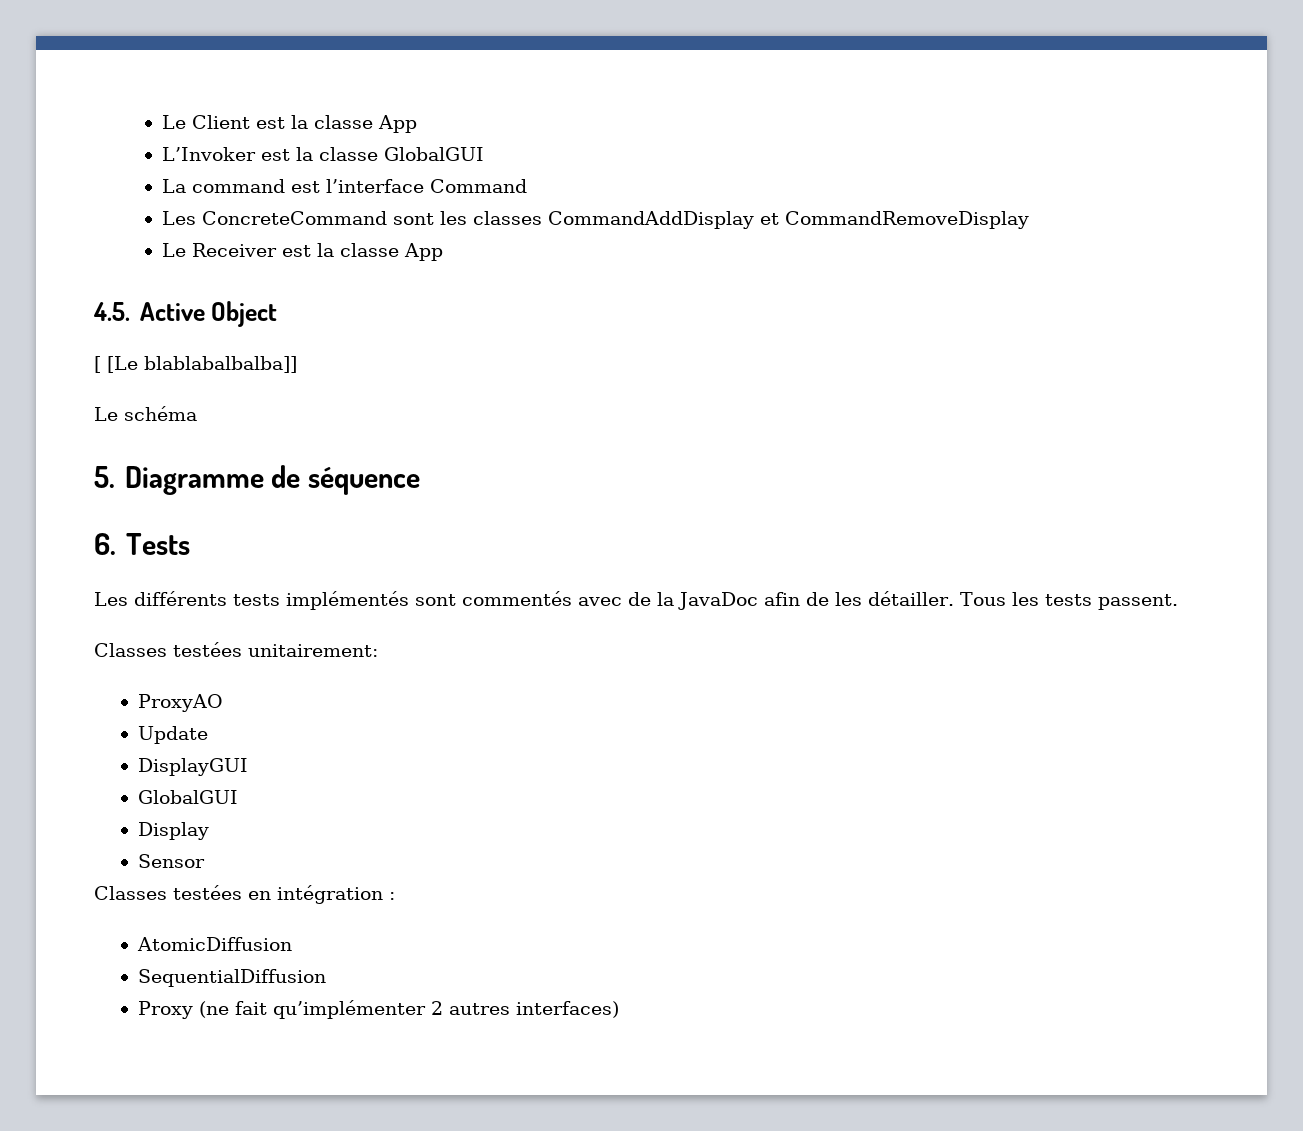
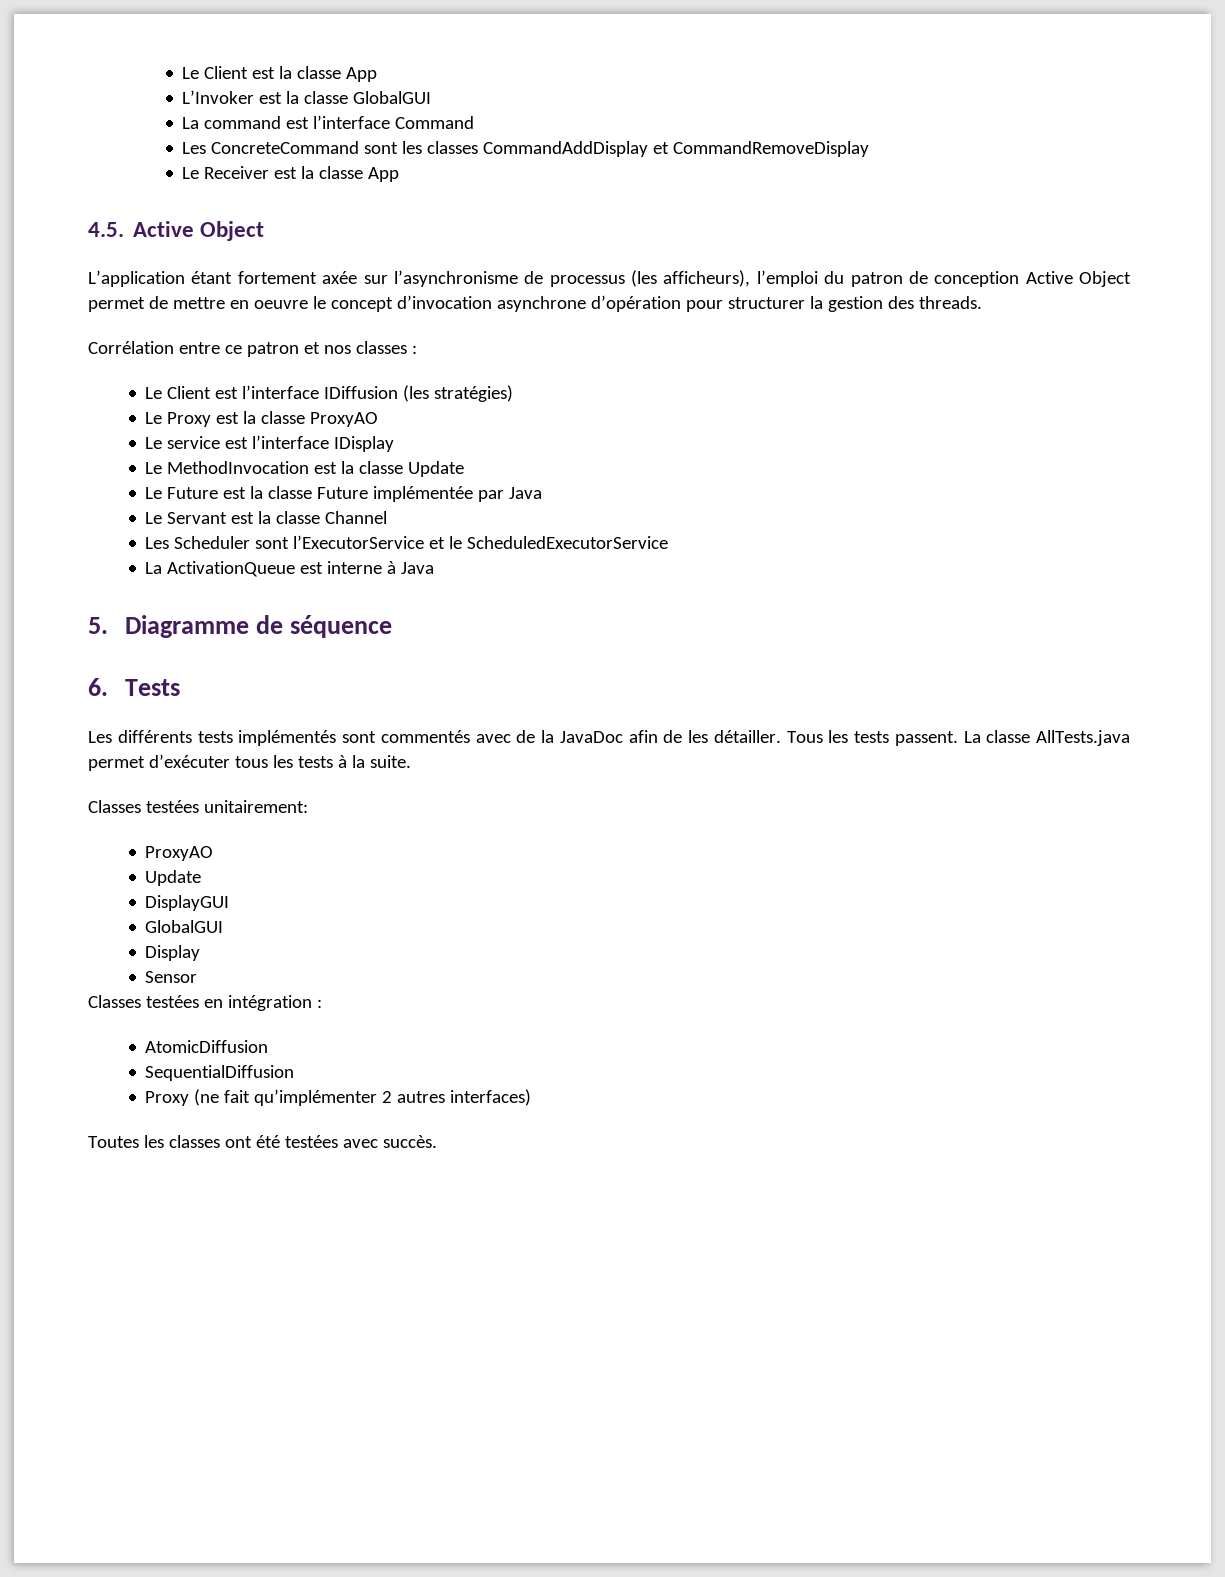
[94,356,297,373] [94,406,197,421] [ [Le blablabalbalba]] // Le schéma -> [88,270,1131,287] [88,295,982,312] [88,341,417,357] [145,385,514,402] [145,411,379,427] [145,435,395,452] [145,461,465,477] [145,486,543,502] [145,511,388,524] [145,535,669,549] [145,561,435,577] L’application étant fortement axée sur l’asynchronisme de processus (les afficheurs), l’emploi du patron de conception Active Object permet de mettre en oeuvre le concept d’invocation asynchrone d’opération pour structurer la gestion des threads. // Corrélation entre ce patron et nos classes : // Le Client est l’interface IDiffusion (les stratégies) // Le Proxy est la classe ProxyAO // Le service est l’interface IDisplay // Le MethodInvocation est la classe Update // Le Future est la classe Future implémentée par Java // Le Servant est la classe Channel // Les Scheduler sont l’ExecutorService et le ScheduledExecutorService // La ActivationQueue est interne à Java
(1178, 602) none -> [963,730,1130,746] [88,754,411,771] La classe AllTests.java permet d’exécuter tous les tests à la suite.
(620, 1009) none -> [88,1135,437,1148] // Toutes les classes ont été testées avec succès.

